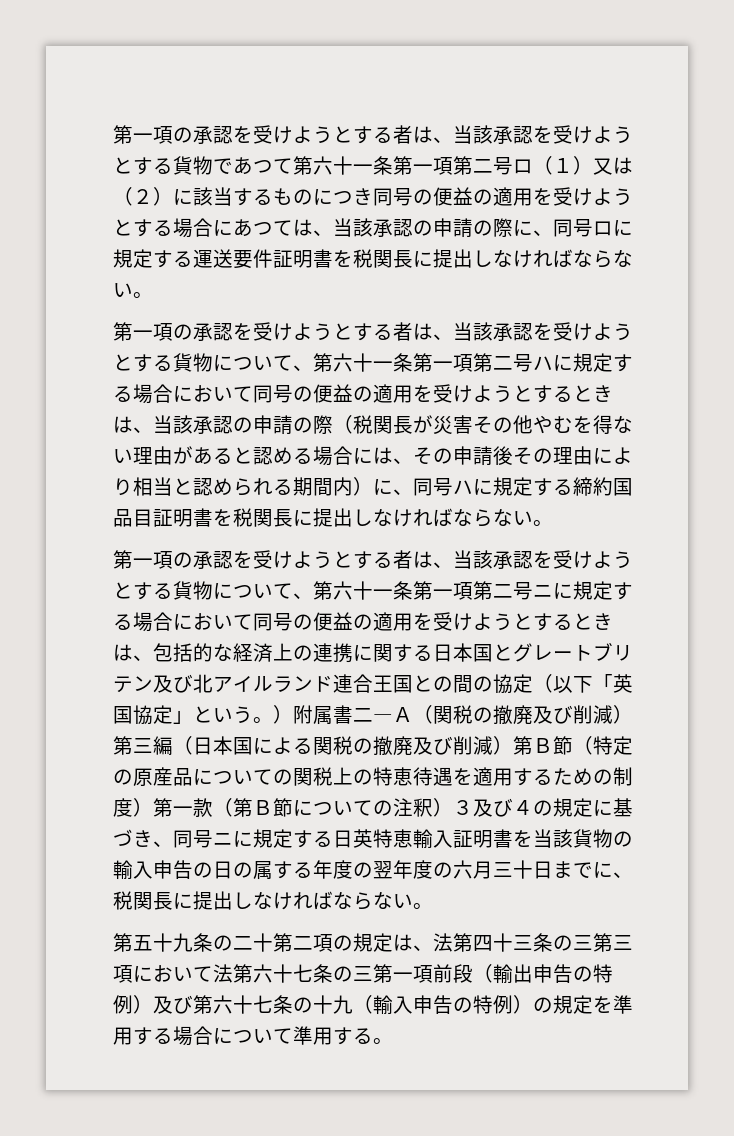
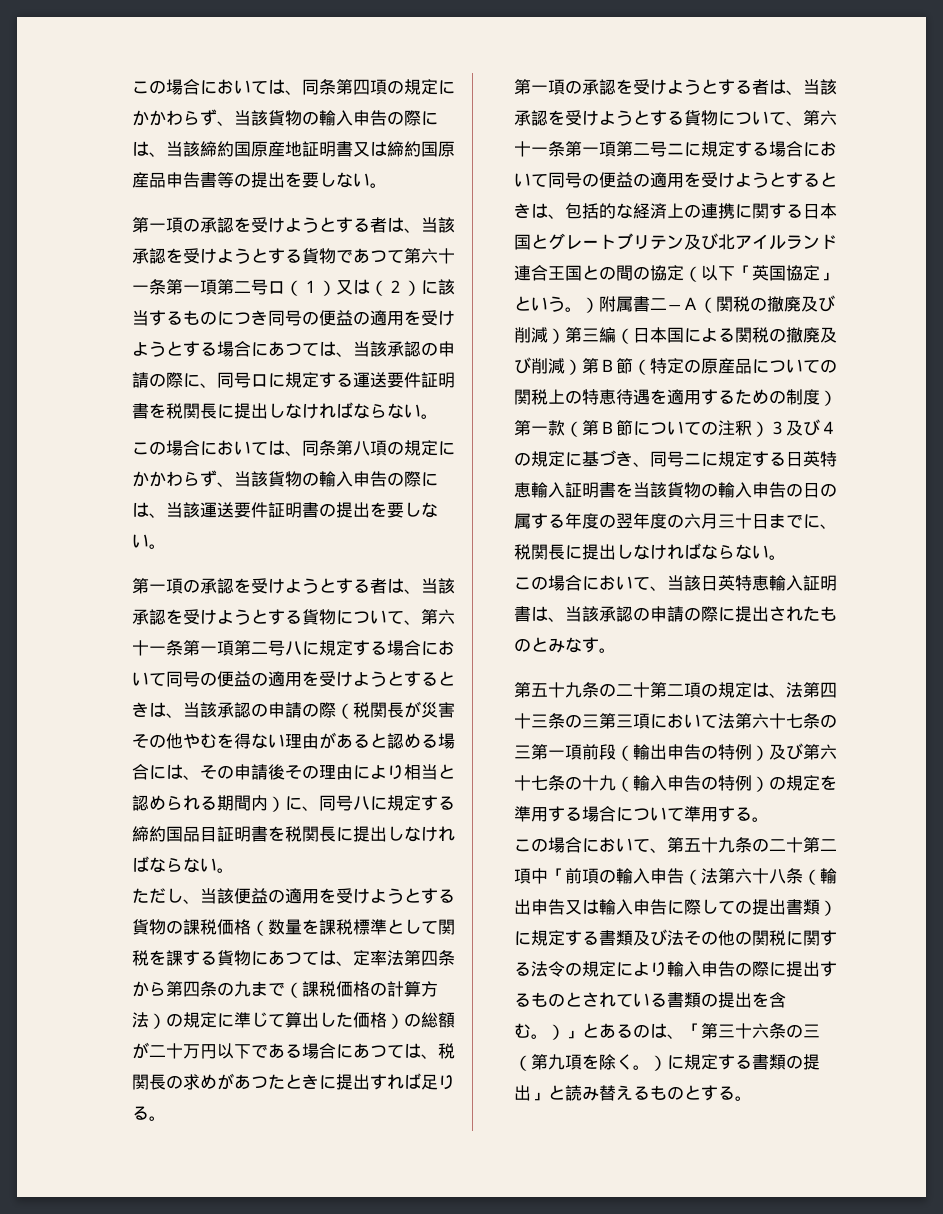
(112, 134) none -> [131,79,455,95] [131,109,438,126] [131,141,455,157] [131,172,387,188] この場合においては、同条第四項の規定にかかわらず、当該貨物の輸入申告の際には、当該締約国原産地証明書又は締約国原産品申告書等の提出を要しない。 //
(153, 295) none -> [131,440,455,456] [131,470,438,487] [131,502,438,518] [131,534,166,549] // この場合においては、同条第八項の規定にかかわらず、当該貨物の輸入申告の際には、当該運送要件証明書の提出を要しない。
(553, 523) none -> [131,888,455,904] [131,919,455,936] [131,950,455,966] [131,981,438,998] [131,1012,455,1029] [131,1042,455,1059] [131,1073,455,1090] [131,1106,166,1121] // ただし、当該便益の適用を受けようとする貨物の課税価格（数量を課税標準として関税を課する貨物にあつては、定率法第四条から第四条の九まで（課税価格の計算方法）の規定に準じて算出した価格）の総額が二十万円以下である場合にあつては、税関長の求めがあつたときに提出すれば足りる。
(433, 906) none -> [513,575,837,591] [513,606,837,622] [513,637,616,653] // この場合において、当該日英特恵輸入証明書は、当該承認の申請の際に提出されたものとみなす。
(393, 1041) none -> [513,837,837,853] [513,868,837,885] [513,899,837,916] [513,929,837,946] [513,961,837,977] [513,992,786,1008] [513,1023,820,1040] [513,1054,820,1071] [513,1085,752,1101] // この場合において、第五十九条の二十第二項中「前項の輸入申告（法第六十八条（輸出申告又は輸入申告に際しての提出書類）に規定する書類及び法その他の関税に関する法令の規定により輸入申告の際に提出するものとされている書類の提出を含む。）」とあるのは、「第三十六条の三（第九項を除く。）に規定する書類の提出」と読み替えるものとする。

